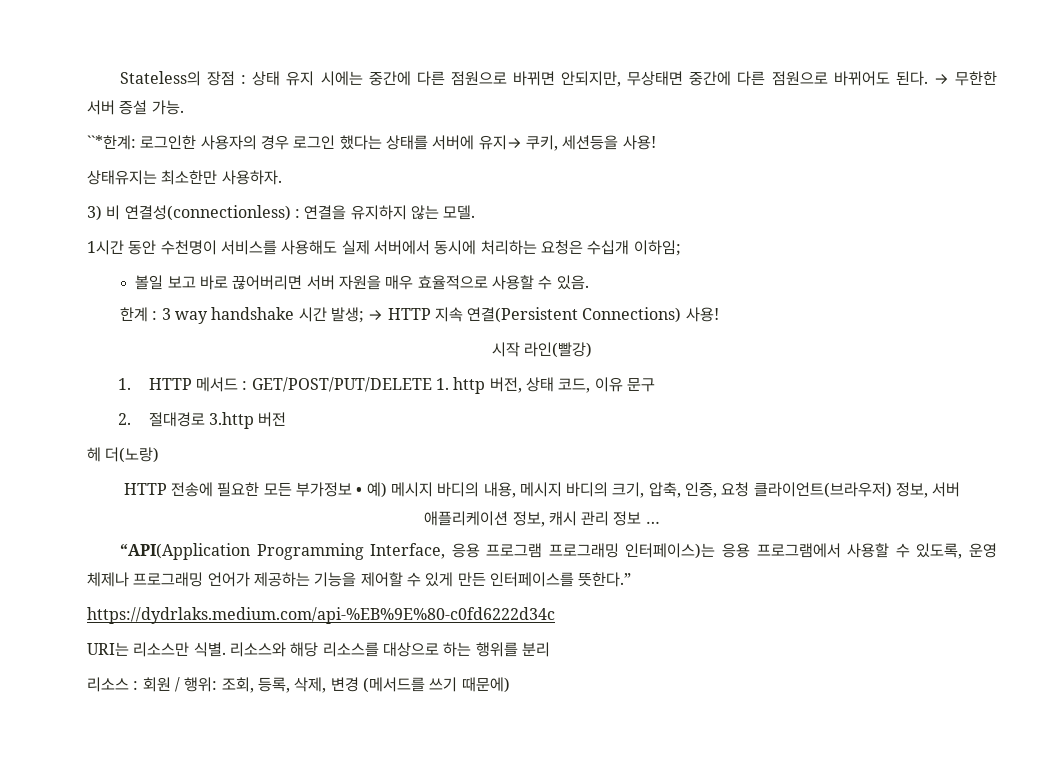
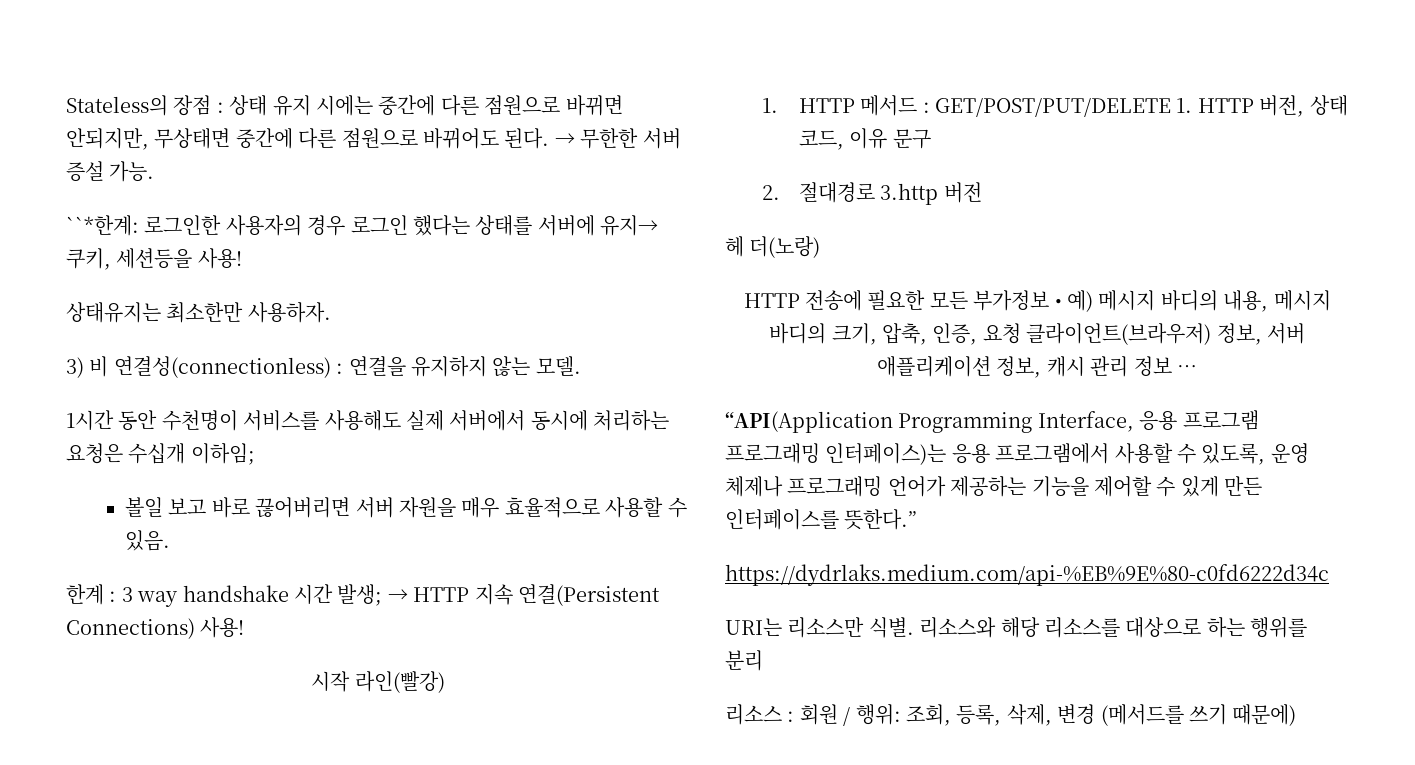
[453,377,486,394] http -> [1197,98,1254,113] HTTP

